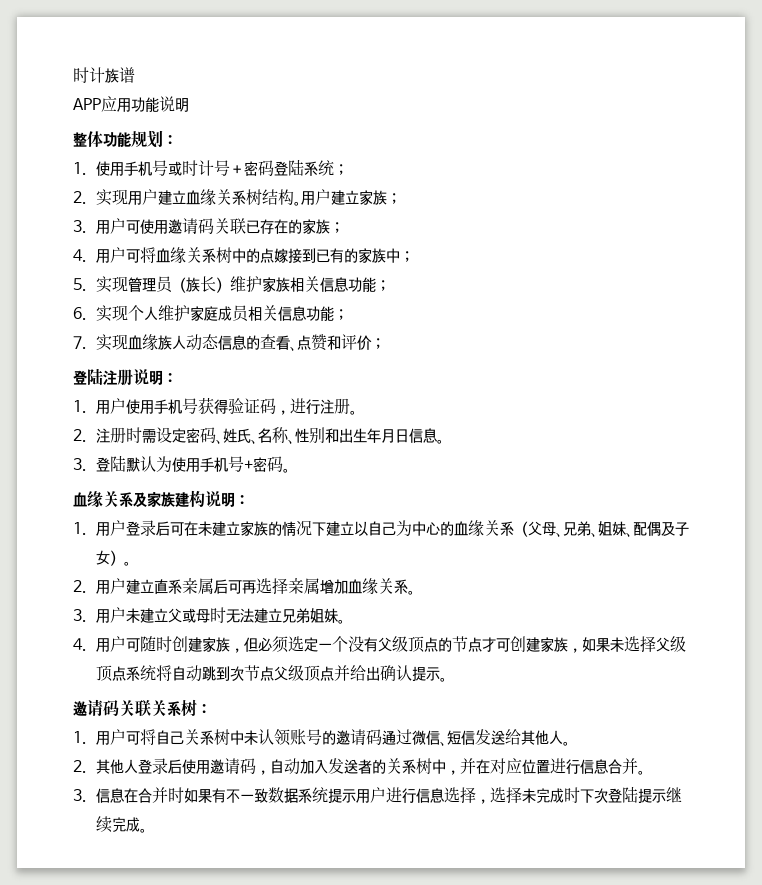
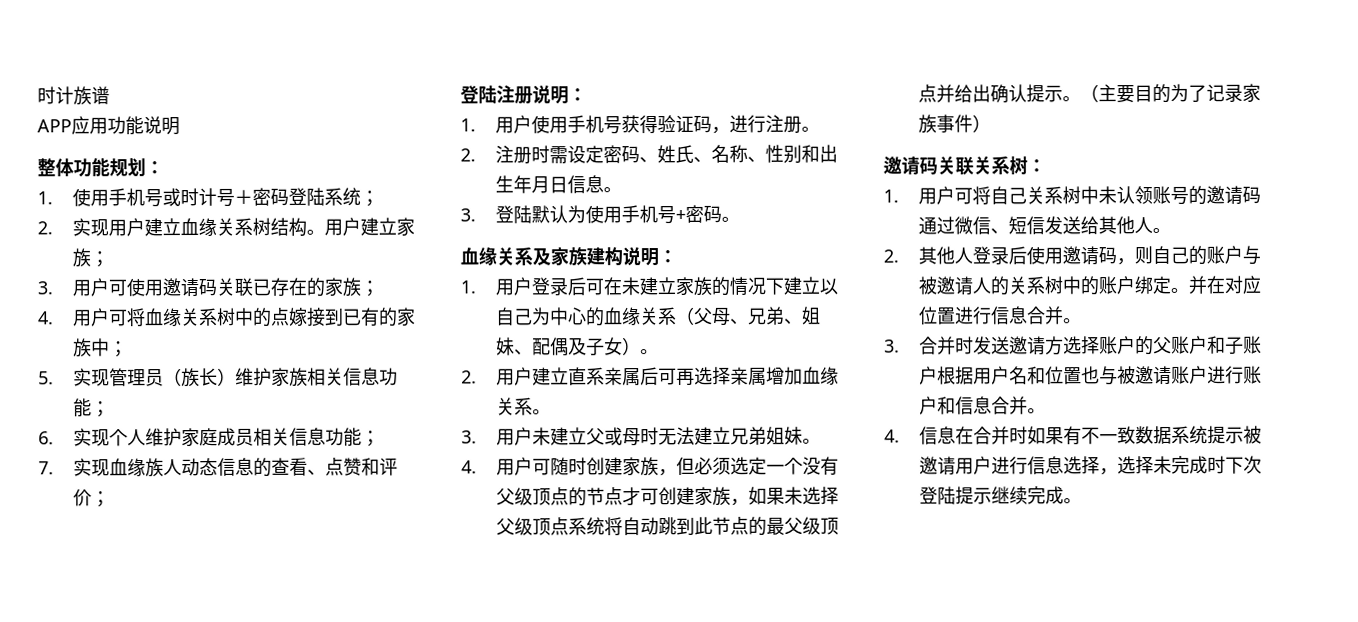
[229,665,274,682] 次节点 -> [693,516,785,536] 此节点的最
(447, 679) none -> [1079,83,1261,104] [917,114,991,134] （主要目的为了记录家族事件）
[269,758,460,775] 自动加入发送者的关系树中， -> [1133,245,1261,265] [917,275,1189,296] 则自己的账户与被邀请人的关系树中的账户绑定。
(87, 795) none -> [918,335,1262,356] [918,365,1262,386] [918,396,1046,415] [884,429,900,443] 合并时发送邀请方选择账户的父账户和子账户根据用户名和位置也与被邀请账户进行账户和信息合并。 // 4.
(356, 796) none -> [1242,425,1262,444] [918,456,956,476] 被邀请

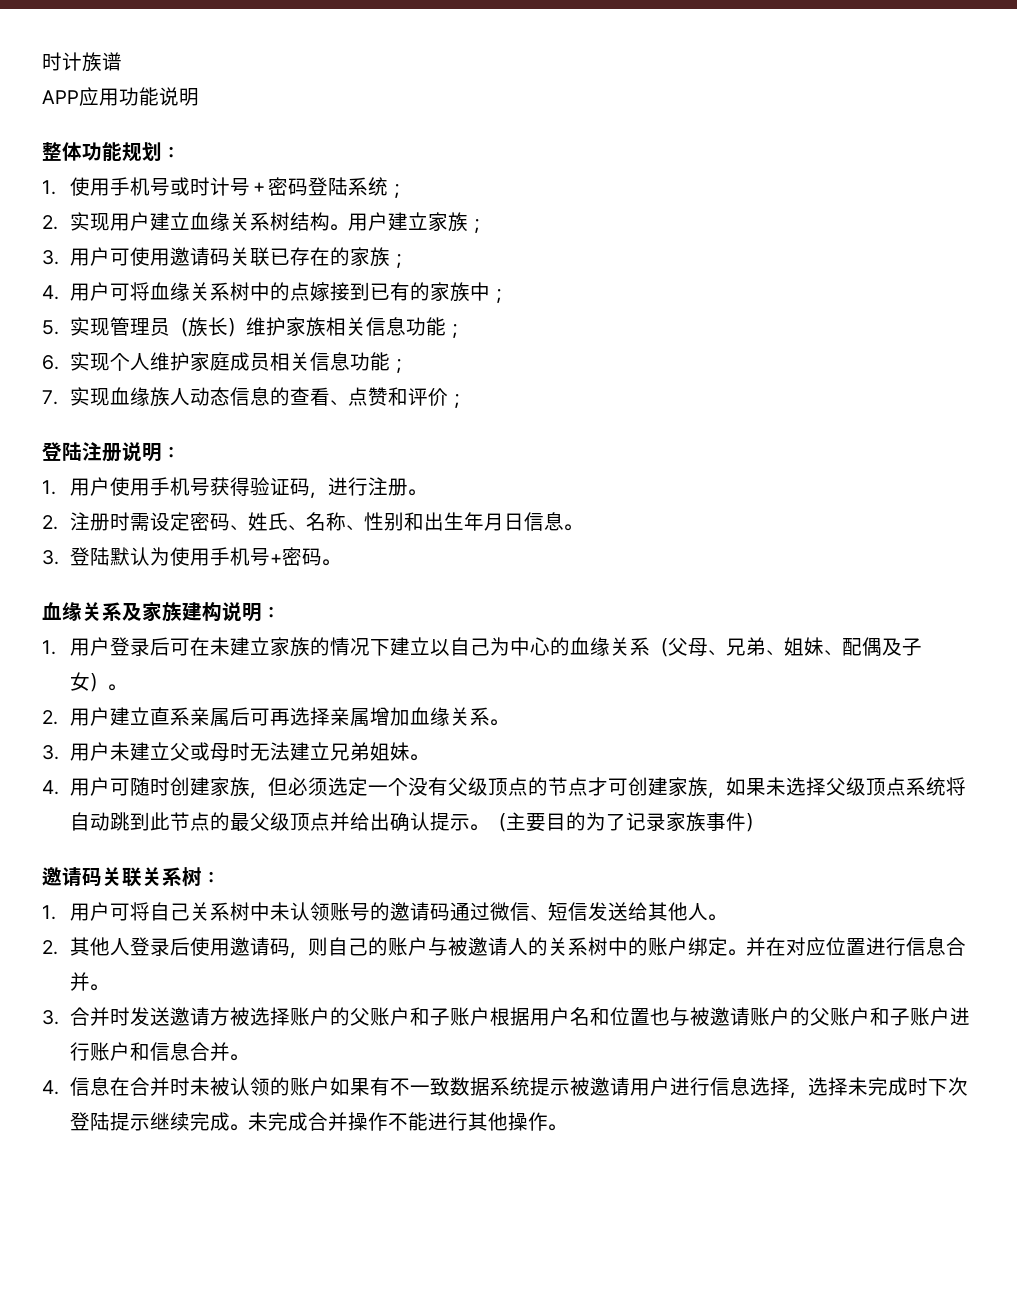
(1064, 346) none -> [229,1007,250,1026] 被
(1208, 374) none -> [789,1007,950,1026] 的父账户和子账户
(1028, 435) none -> [189,1077,330,1096] 未被认领的账户
(1082, 501) none -> [247,1112,566,1131] 未完成合并操作不能进行其他操作。

